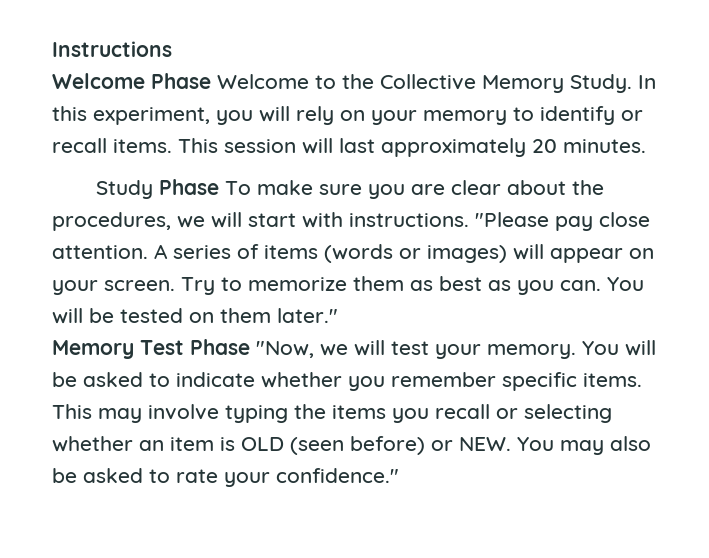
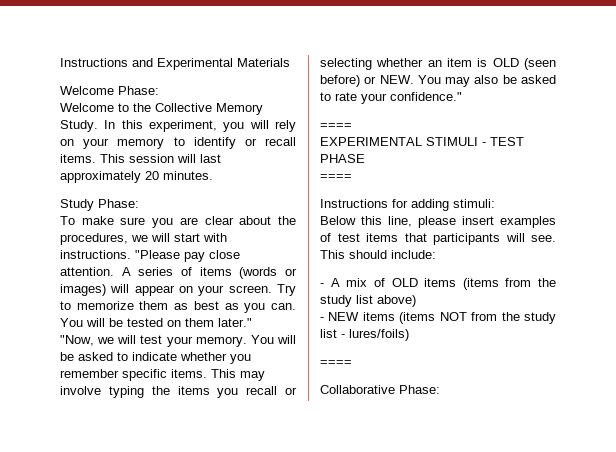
[52,41,172,57] [52,73,211,89] Instructions // Welcome Phase -> [60,58,290,70] [60,86,159,95] Instructions and Experimental Materials // Welcome Phase: //
[158,179,219,195] Phase -> [98,199,139,208] Phase: //
[52,339,250,359] Memory Test Phase -> (252, 322) none
(399, 475) none -> [320,123,352,129] [320,137,524,146] [320,154,365,163] [320,174,352,180] [320,199,495,211] [320,216,556,228] [320,233,556,245] [320,250,436,259] [320,278,556,290] [320,295,416,307] [320,312,556,324] [320,329,409,341] [320,360,352,366] [320,385,440,394] // ==== // EXPERIMENTAL STIMULI - TEST PHASE // ==== // Instructions for adding stimuli: // Below this line, please insert examples of test items that participants will see. This should include: // - A mix of OLD items (items from the study list above) // - NEW items (items NOT from the study list - lures/foils) // ==== // Collaborative Phase:

